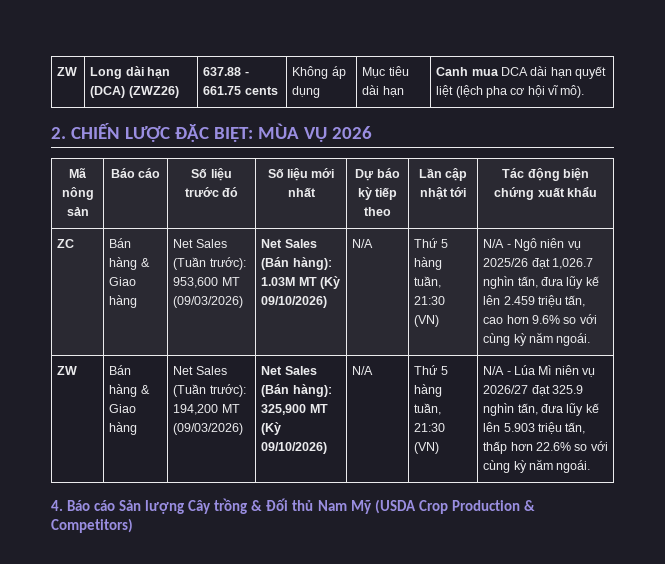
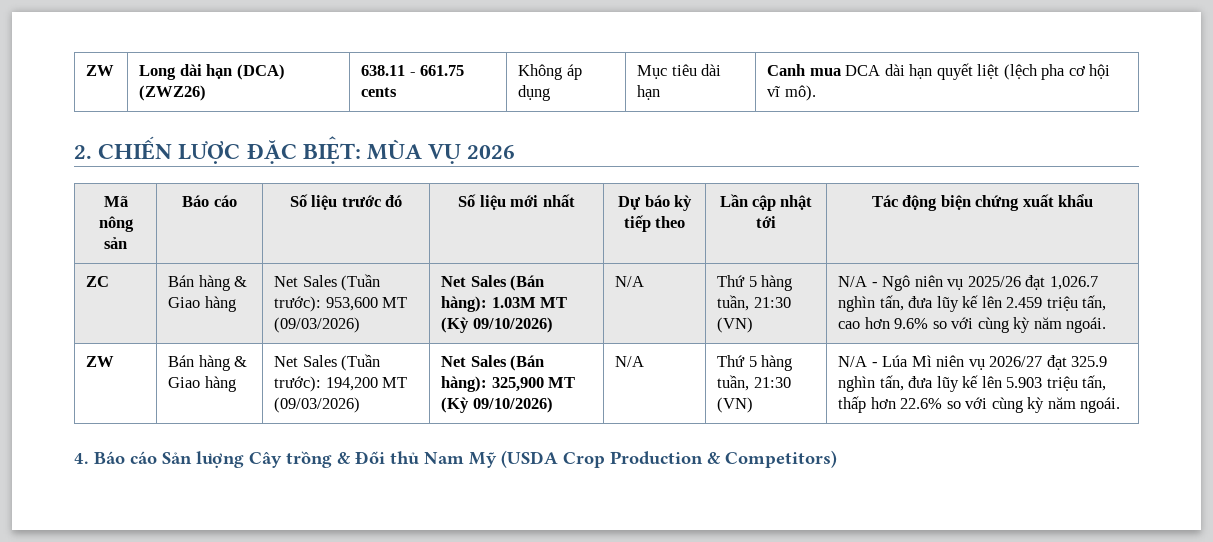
[203,67,242,76] 637.88 -> [361,65,406,76] 638.11

